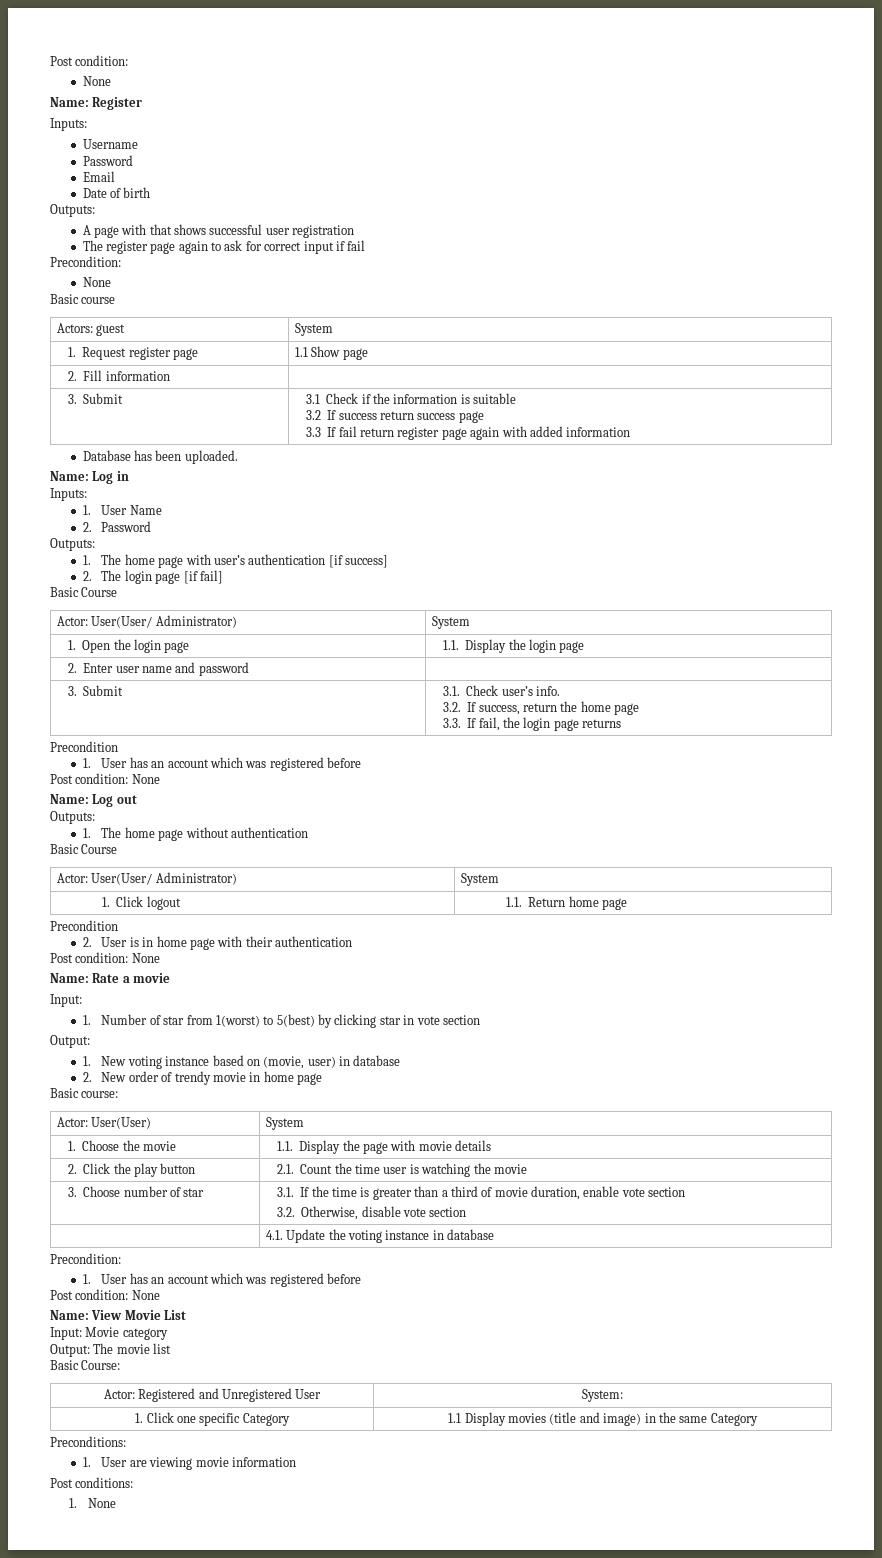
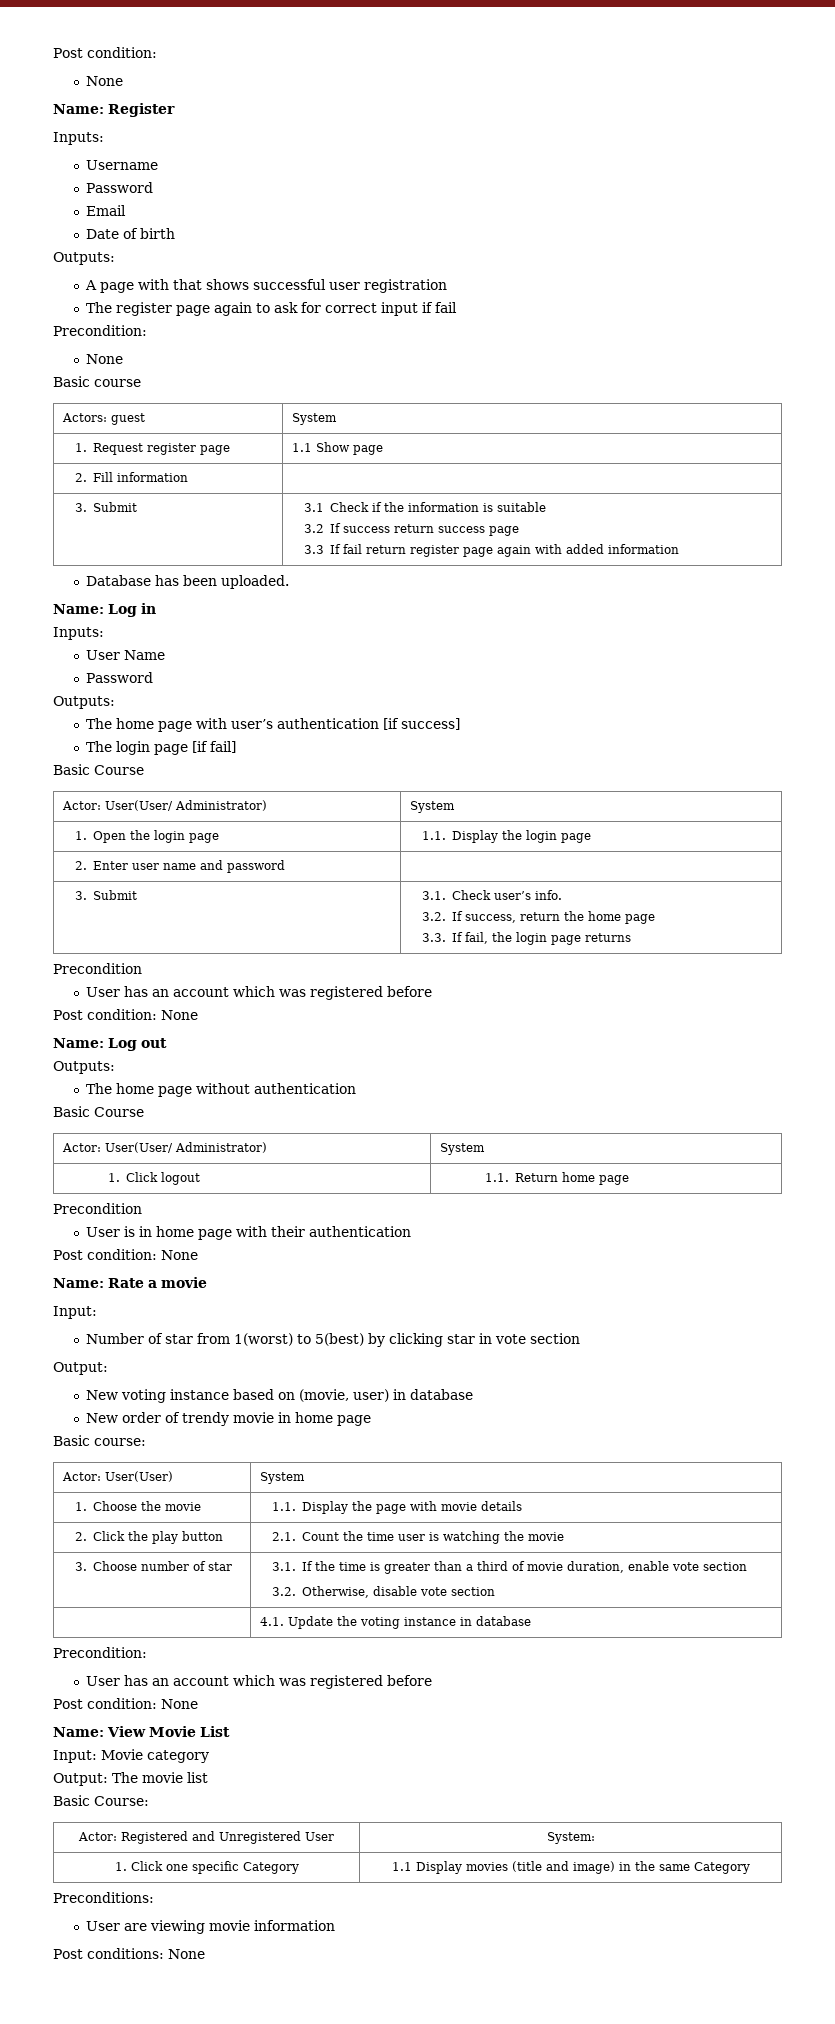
[82,505,91,515] 1. -> (104, 633) none
[82,522,92,532] 2. -> (166, 655) none
[82,555,91,565] 1. -> (115, 702) none
[82,571,92,581] 2. -> (461, 724) none
[82,758,91,768] 1. -> (142, 968) none
[82,828,91,838] 1. -> (115, 1067) none
[82,937,92,947] 2. -> (142, 1208) none
[82,1015,91,1025] 1. -> (97, 1312) none
[82,1056,91,1066] 1. -> (108, 1368) none
[82,1072,92,1082] 2. -> (474, 1394) none
[82,1274,91,1284] 1. -> (147, 1652) none
[82,1457,91,1467] 1. -> (154, 1897) none
[68,1498,77,1508] // 1. -> (164, 1953) none

